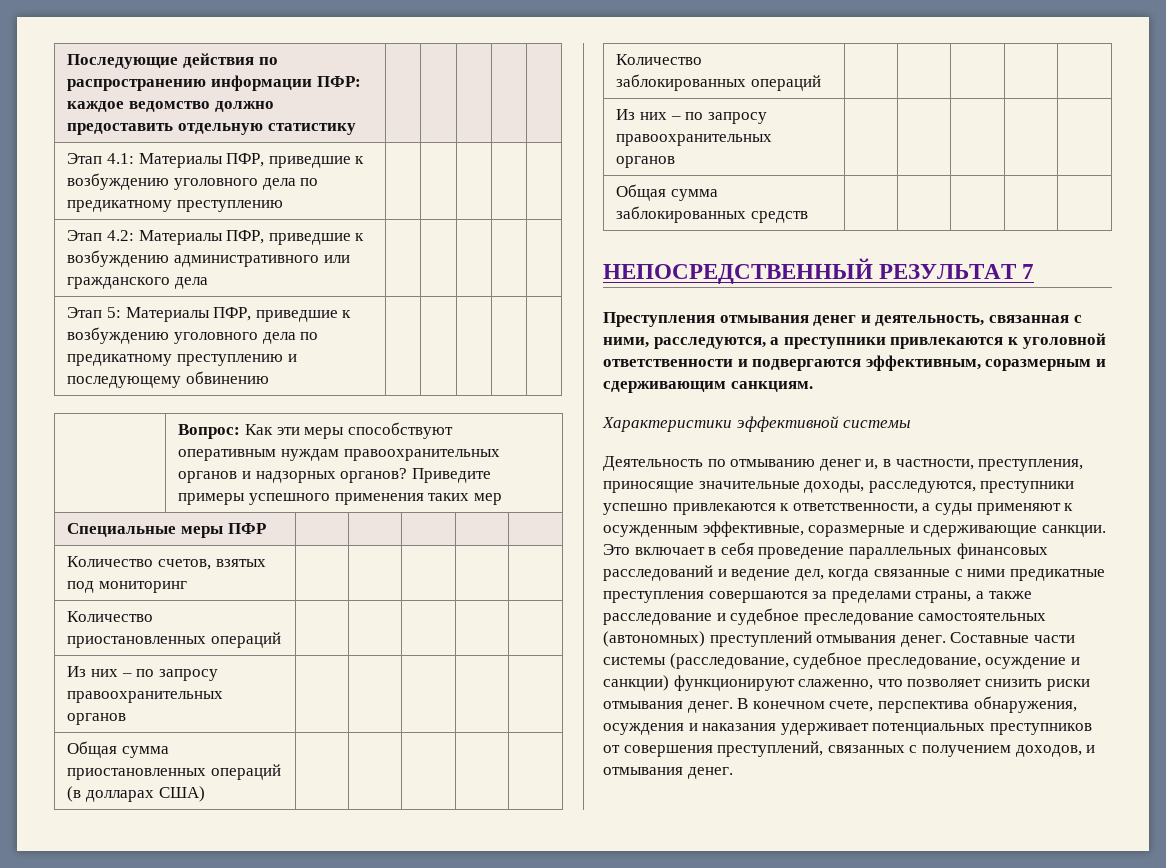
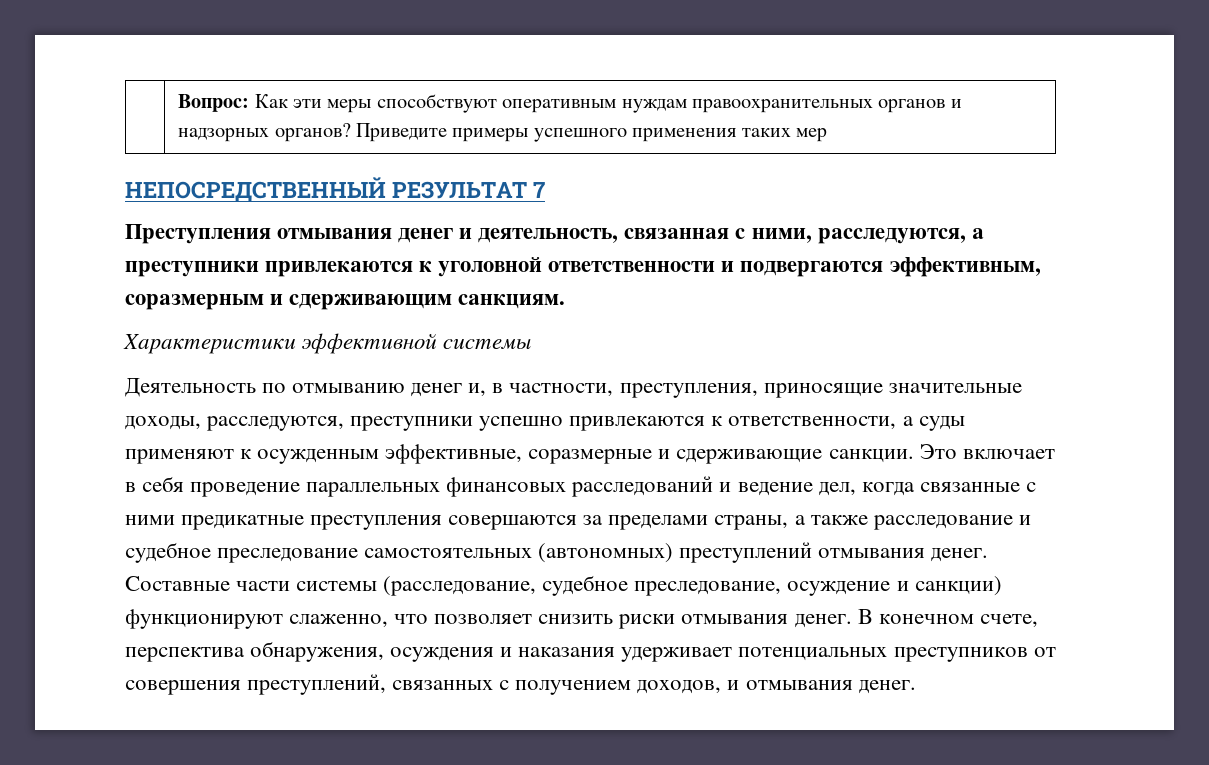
[67,53,278,69] [67,75,361,91] [67,101,274,112] [67,123,356,135] [67,153,365,168] [67,173,319,190] [67,200,283,212] [67,230,365,245] [67,250,350,267] [67,277,208,289] [67,307,352,322] [67,327,319,344] [67,354,297,366] [67,371,269,388] Последующие действия по распространению информации ПФР: каждое ведомство должно предоставить отдельную статистику | | | | | // Этап 4.1: Материалы ПФР, приведшие к возбуждению уголовного дела по предикатному преступлению | | | | | // Этап 4.2: Материалы ПФР, приведшие к возбуждению административного или гражданского дела | | | | | // Этап 5: Материалы ПФР, приведшие к возбуждению уголовного дела по предикатному преступлению и последующему обвинению | | | | | // -> (178, 103) none
[67,523,266,538] [67,556,266,570] [67,581,187,593] [67,611,154,622] [67,632,281,648] [67,666,218,681] [67,691,224,703] [67,713,127,725] [67,741,169,758] [67,764,281,780] [67,786,205,802] [616,54,703,65] [616,74,821,91] [616,109,767,124] [616,134,773,146] [616,156,676,168] [616,184,718,201] [616,206,808,223] // Специальные меры ПФР | | | | | // Количество счетов, взятых под мониторинг | | | | | // Количество приостановленных операций | | | | | // Из них – по запросу правоохранительных органов | | | | | // Общая сумма приостановленных операций (в долларах США) | | | | | // Количество заблокированных операций | | | | | // Из них – по запросу правоохранительных органов | | | | | // Общая сумма заблокированных средств | | | | | -> (828, 135) none

